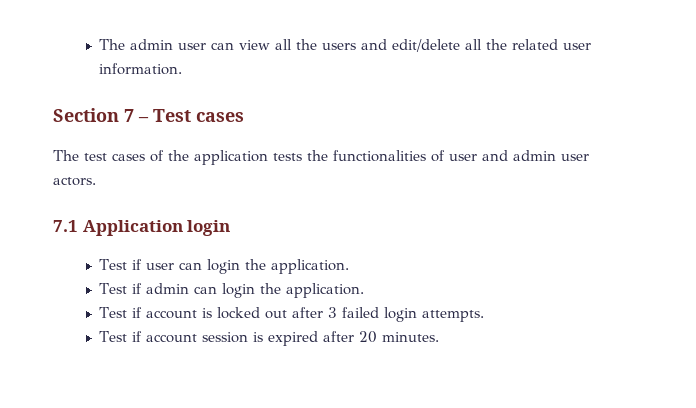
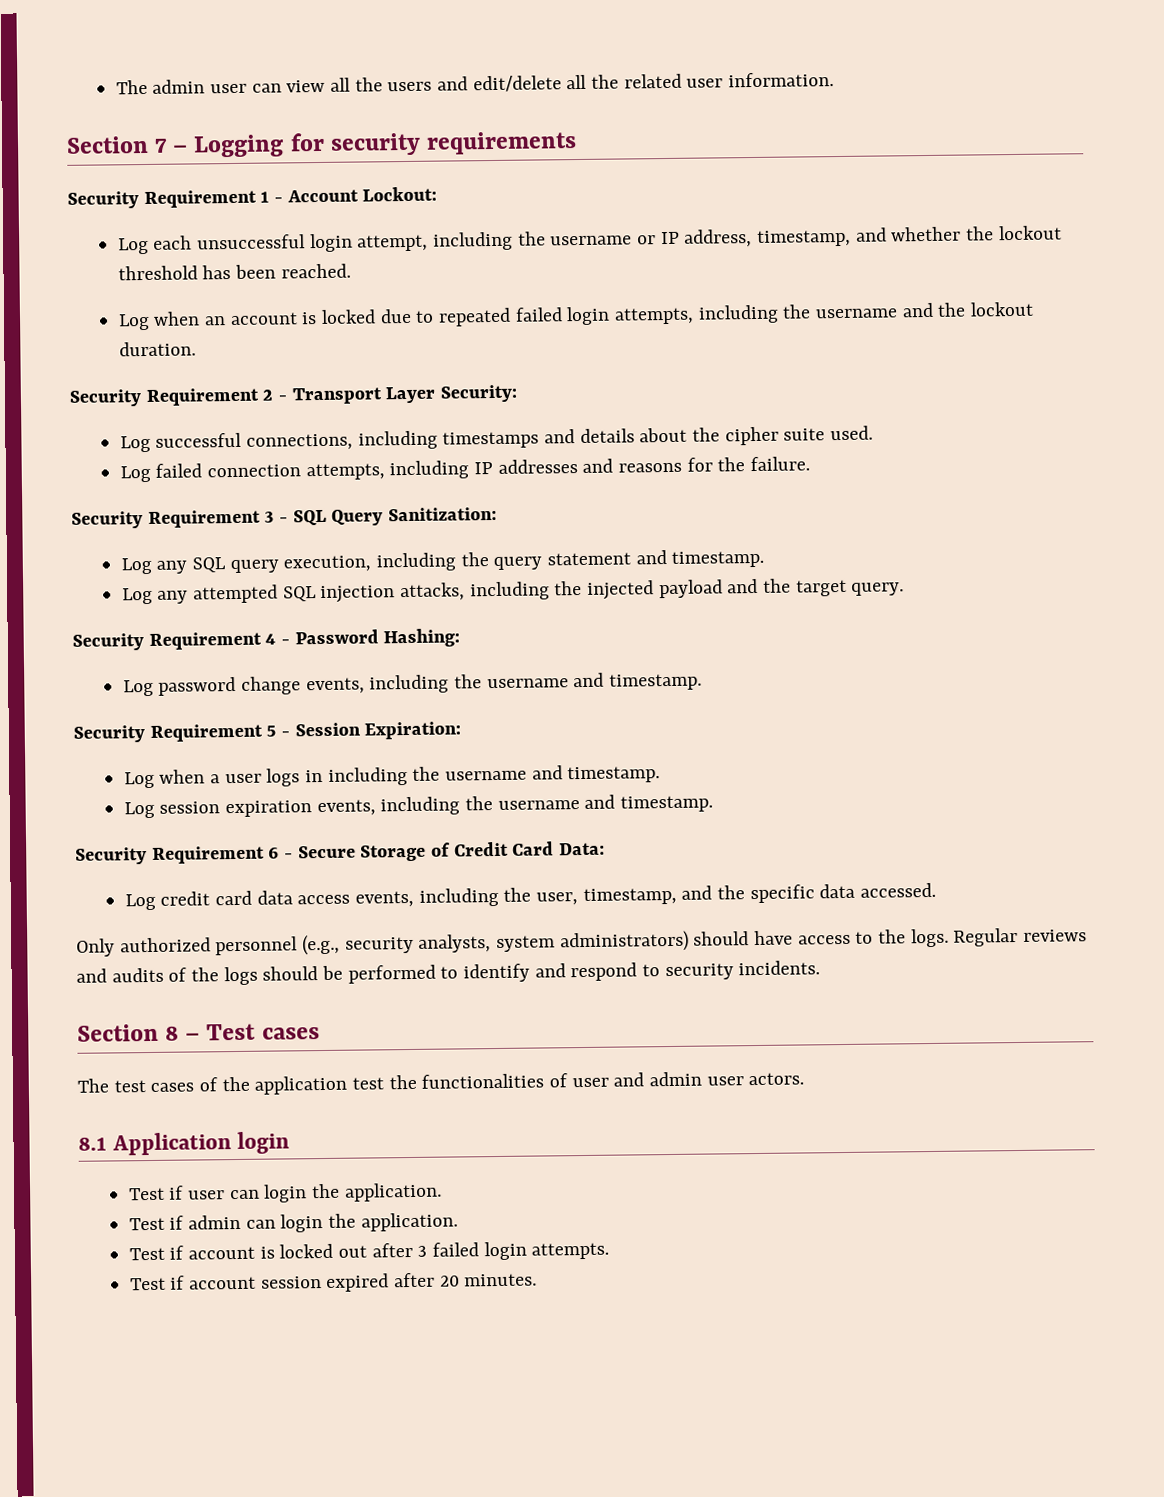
(149, 119) none -> [193,131,577,158] [67,186,438,209] [117,225,1062,255] [117,263,351,281] [117,301,1035,331] [118,341,196,357] [69,384,519,407] [119,425,873,453] [119,456,810,483] [71,506,498,529] [120,550,765,575] [121,578,905,605] [72,628,461,651] [122,672,702,697] [73,721,462,743] [123,765,661,789] [123,794,713,819] [75,841,606,865] [124,882,936,911] [76,927,1088,957] [76,960,821,986] [77,1023,201,1042] Logging for security requirements // Security Requirement 1 - Account Lockout: // Log each unsuccessful login attempt, including the username or IP address, timestamp, and whether the lockout threshold has been reached. // Log when an account is locked due to repeated failed login attempts, including the username and the lockout duration. // Security Requirement 2 - Transport Layer Security: // Log successful connections, including timestamps and details about the cipher suite used. // Log failed connection attempts, including IP addresses and reasons for the failure. // Security Requirement 3 - SQL Query Sanitization: // Log any SQL query execution, including the query statement and timestamp. // Log any attempted SQL injection attacks, including the injected payload and the target query. // Security Requirement 4 - Password Hashing: // Log password change events, including the username and timestamp. // Security Requirement 5 - Session Expiration: // Log when a user logs in including the username and timestamp. // Log session expiration events, including the username and timestamp. // Security Requirement 6 - Secure Storage of Credit Card Data: // Log credit card data access events, including the user, timestamp, and the specific data accessed. // Only authorized personnel (e.g., security analysts, system administrators) should have access to the logs. Regular reviews and audits of the logs should be performed to identify and respond to security incidents. // Section 8 –
[273,153,302,161] tests -> [352,1077,385,1090] test
[53,220,78,232] 7.1 -> [78,1136,107,1151] 8.1
[253,332,264,342] is -> (322, 1282) none

